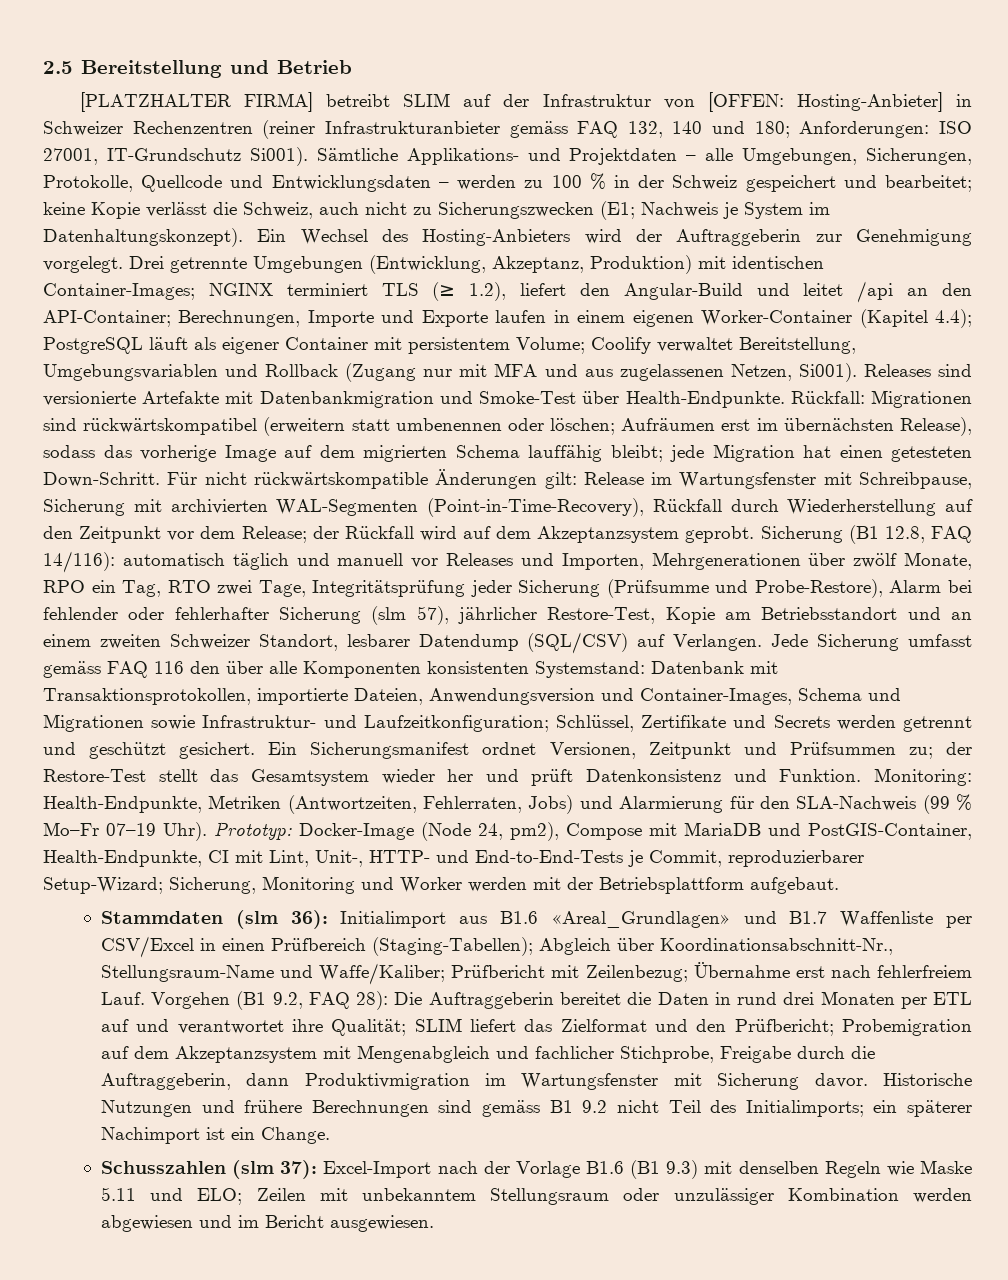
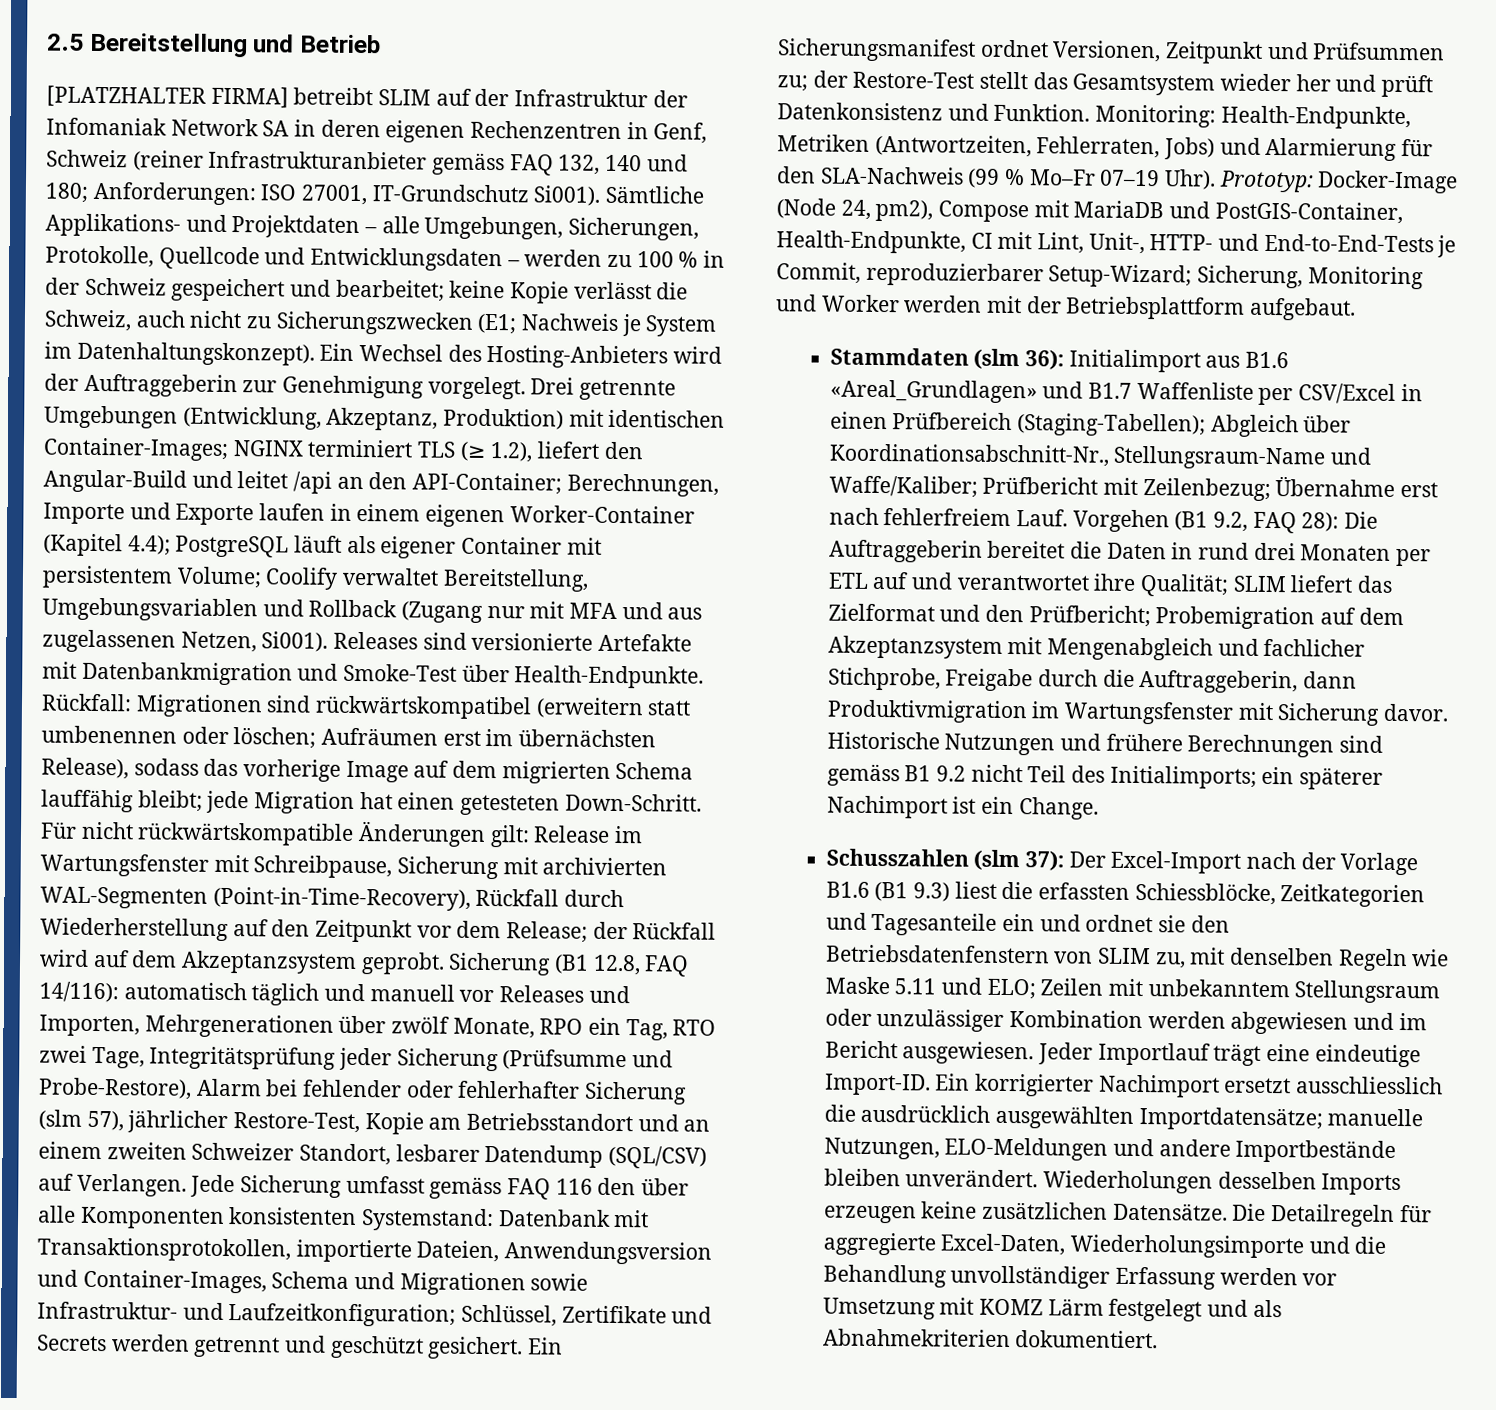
[663,92,972,112] [43,121,253,136] von [OFFEN: Hosting-Anbieter] in Schweizer Rechenzentren -> [652,90,688,108] [46,117,708,144] [46,149,128,168] der Infomaniak Network SA in deren eigenen Rechenzentren in Genf, Schweiz
(318, 1169) none -> [1068,851,1106,868] Der
(699, 1169) none -> [954,881,1426,908] [825,912,1230,936] [825,944,1186,969] liest die erfassten Schiessblöcke, Zeitkategorien und Tagesanteile ein und ordnet sie den Betriebsdatenfenstern von SLIM zu,
(434, 1223) none -> [1037,1042,1421,1068] [824,1073,1444,1098] [823,1104,1424,1131] [823,1137,1397,1163] [823,1168,1402,1196] [823,1201,1432,1227] [822,1232,1387,1259] [822,1264,1338,1290] [822,1297,1282,1322] [822,1328,1159,1349] Jeder Importlauf trägt eine eindeutige Import-ID. Ein korrigierter Nachimport ersetzt ausschliesslich die ausdrücklich ausgewählten Importdatensätze; manuelle Nutzungen, ELO-Meldungen und andere Importbestände bleiben unverändert. Wiederholungen desselben Imports erzeugen keine zusätzlichen Datensätze. Die Detailregeln für aggregierte Excel-Daten, Wiederholungsimporte und die Behandlung unvollständiger Erfassung werden vor Umsetzung mit KOMZ Lärm festgelegt und als Abnahmekriterien dokumentiert.

